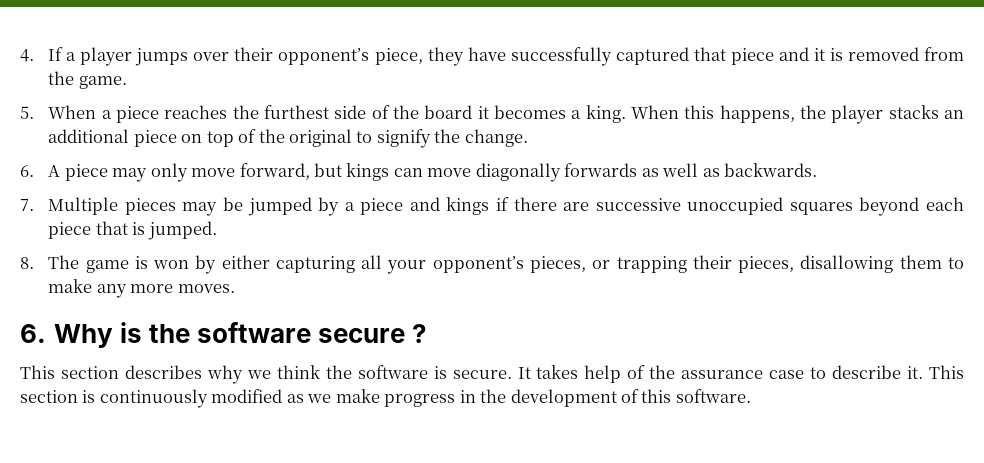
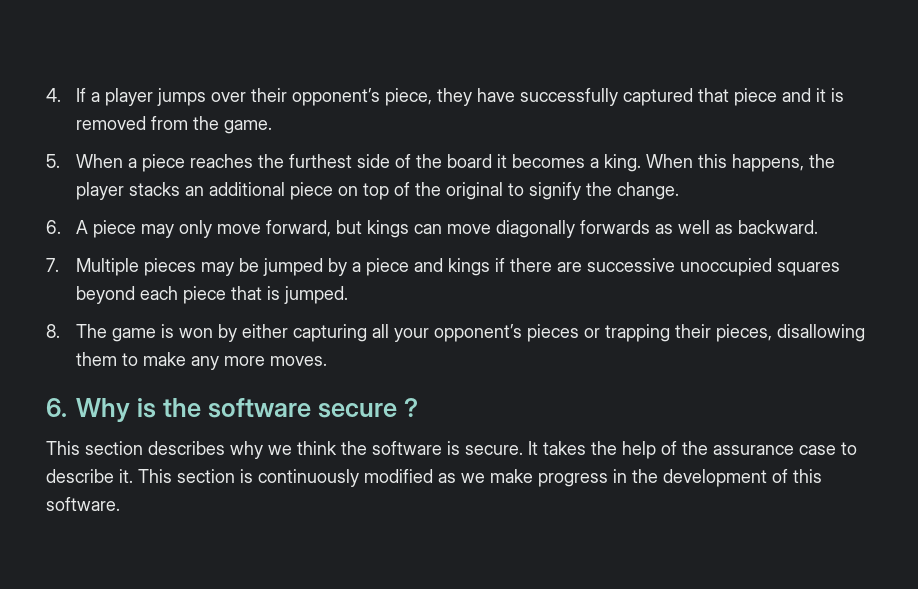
[724,163,818,177] backwards. -> [738,220,819,234] backward.
[530,256,587,273] pieces, -> [527,324,580,342] pieces
(579, 372) none -> [591,441,617,455] the

